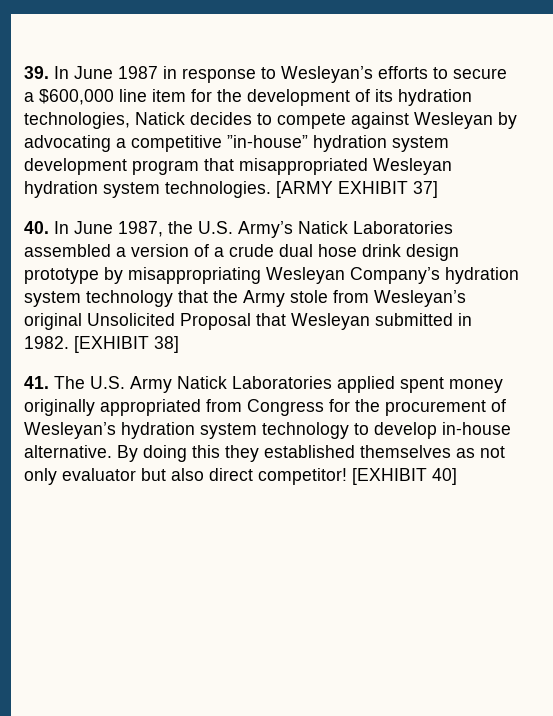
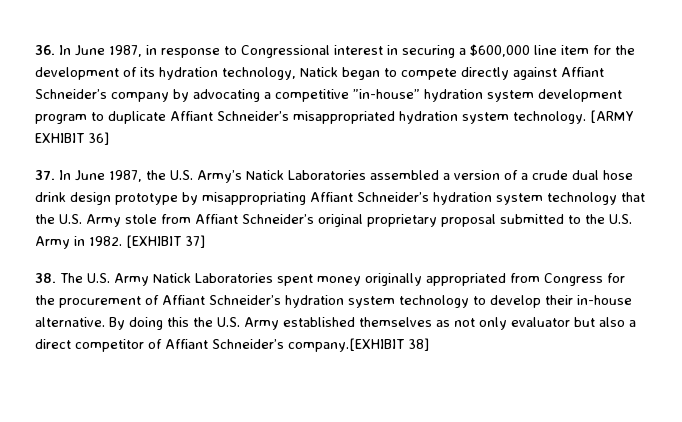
[24,66,158,79] 39. In June 1987 -> [35,45,142,57] 36. In June 1987,
[281,66,507,83] Wesleyan’s efforts to secure -> [241,45,455,58] Congressional interest in securing
[24,112,493,129] technologies, Natick decides to compete against Wesleyan -> [222,67,604,80] [35,89,169,102] technology, Natick began to compete directly against Affiant Schneider’s company
[204,158,452,175] [24,181,271,198] that misappropriated Wesleyan hydration system technologies. -> [91,111,586,124] to duplicate Affiant Schneider’s misappropriated hydration system technology.
[413,181,438,198] [24,221,49,234] 37] // 40. -> [88,132,109,145] [35,170,55,180] 36] // 37.
[266,267,440,284] Wesleyan Company’s -> [310,192,429,202] Affiant Schneider’s
(238, 296) none -> [59,214,82,224] U.S.
[374,290,466,307] [24,313,453,330] Wesleyan’s original Unsolicited Proposal that Wesleyan submitted -> [195,214,632,227] [35,236,70,249] Affiant Schneider’s original proprietary proposal submitted to the U.S. Army
[154,336,179,353] [24,376,49,389] 38] // 41. -> [185,235,205,248] [35,273,56,283] 37] // 38.
[337,376,395,393] applied -> (273, 278) none
[24,422,116,439] Wesleyan’s -> [162,295,281,305] Affiant Schneider’s
(437, 430) none -> [545,295,573,305] their
[225,445,259,462] they -> [193,317,279,330] the U.S. Army
[209,468,457,485] direct competitor! [EXHIBIT 40] -> [629,320,636,327] [35,338,429,352] a direct competitor of Affiant Schneider’s company.[EXHIBIT 38]

